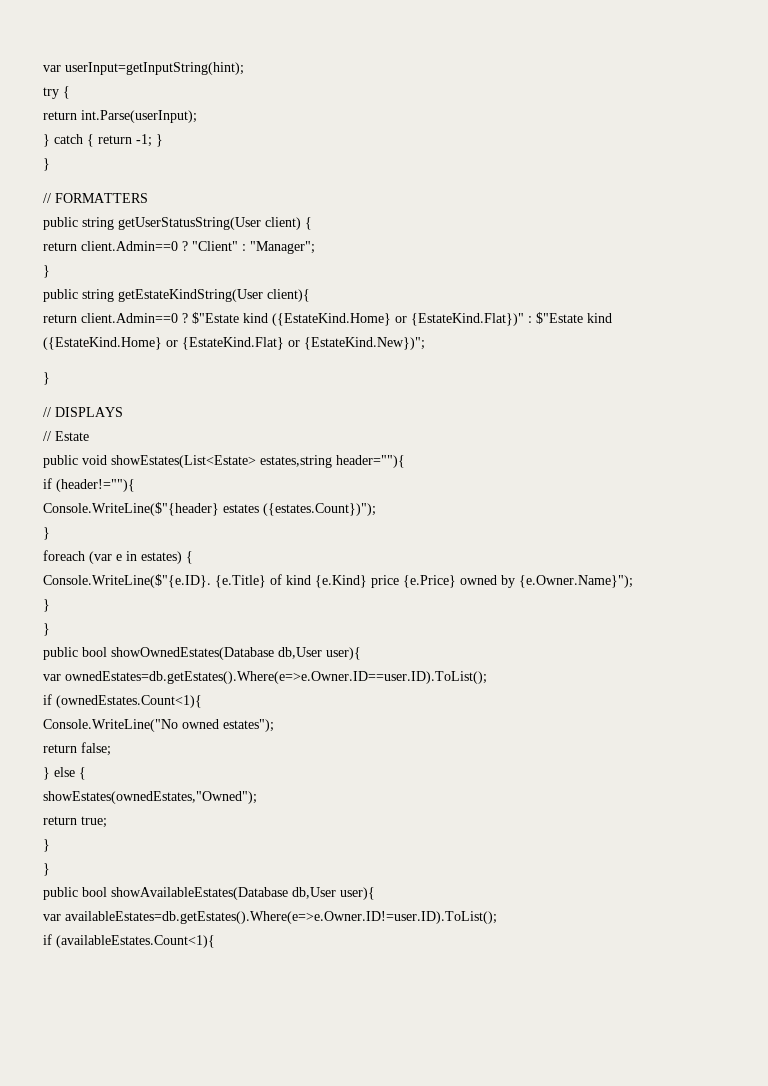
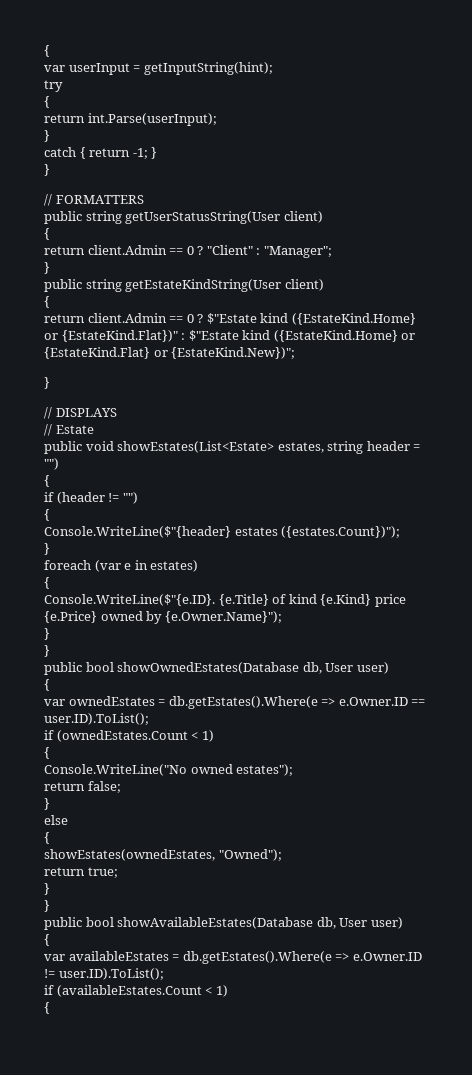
[43,62,244,75] var userInput=getInputString(hint); -> [44,45,50,57] [44,62,273,75] { // var userInput = getInputString(hint);
(59, 93) none -> (63, 86) //
(50, 140) none -> (50, 136) //
[305,217,312,230] [43,241,178,251] { // return client.Admin==0 -> [44,228,50,240] [44,245,194,255] // { // return client.Admin == 0
[267,289,310,302] [43,313,178,323] client){ // return client.Admin==0 -> [284,279,324,291] [44,296,50,308] [44,313,194,323] client) // { // return client.Admin == 0
[260,455,405,468] [43,478,135,492] estates,string header=""){ // if (header!=""){ -> [277,441,421,454] [44,458,59,470] [44,475,50,487] [44,492,138,504] [44,509,50,521] estates, string header = "") // { // if (header != "") // {
(182, 557) none -> (199, 566) //
[278,647,361,660] [43,671,487,684] [43,694,202,708] db,User user){ // var ownedEstates=db.getEstates().Where(e=>e.Owner.ID==user.ID).ToList(); // if (ownedEstates.Count<1){ -> [302,662,389,674] [44,679,50,691] [44,696,426,709] [44,713,149,725] [44,730,214,742] [44,747,50,759] db, User user) // { // var ownedEstates = db.getEstates().Where(e => e.Owner.ID == user.ID).ToList(); // if (ownedEstates.Count < 1) // {
(50, 773) none -> (50, 804) //
[79,767,86,780] [43,791,257,804] { // showEstates(ownedEstates,"Owned"); -> [44,832,50,844] [44,849,282,861] // { // showEstates(ownedEstates, "Owned");
[292,887,375,900] [43,911,497,924] [43,934,215,948] db,User user){ // var availableEstates=db.getEstates().Where(e=>e.Owner.ID!=user.ID).ToList(); // if (availableEstates.Count<1){ -> [316,917,403,929] [44,934,50,946] [44,951,422,964] [44,968,164,980] [44,985,228,997] [44,1002,50,1014] db, User user) // { // var availableEstates = db.getEstates().Where(e => e.Owner.ID != user.ID).ToList(); // if (availableEstates.Count < 1) // {

